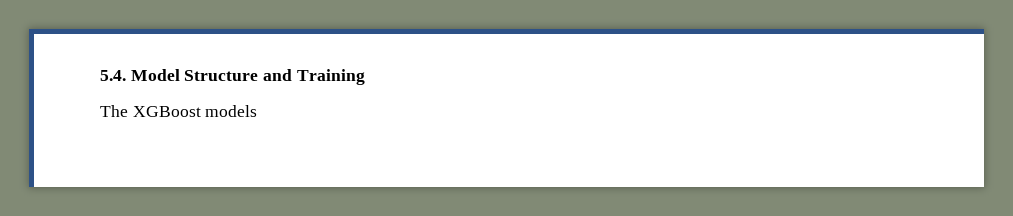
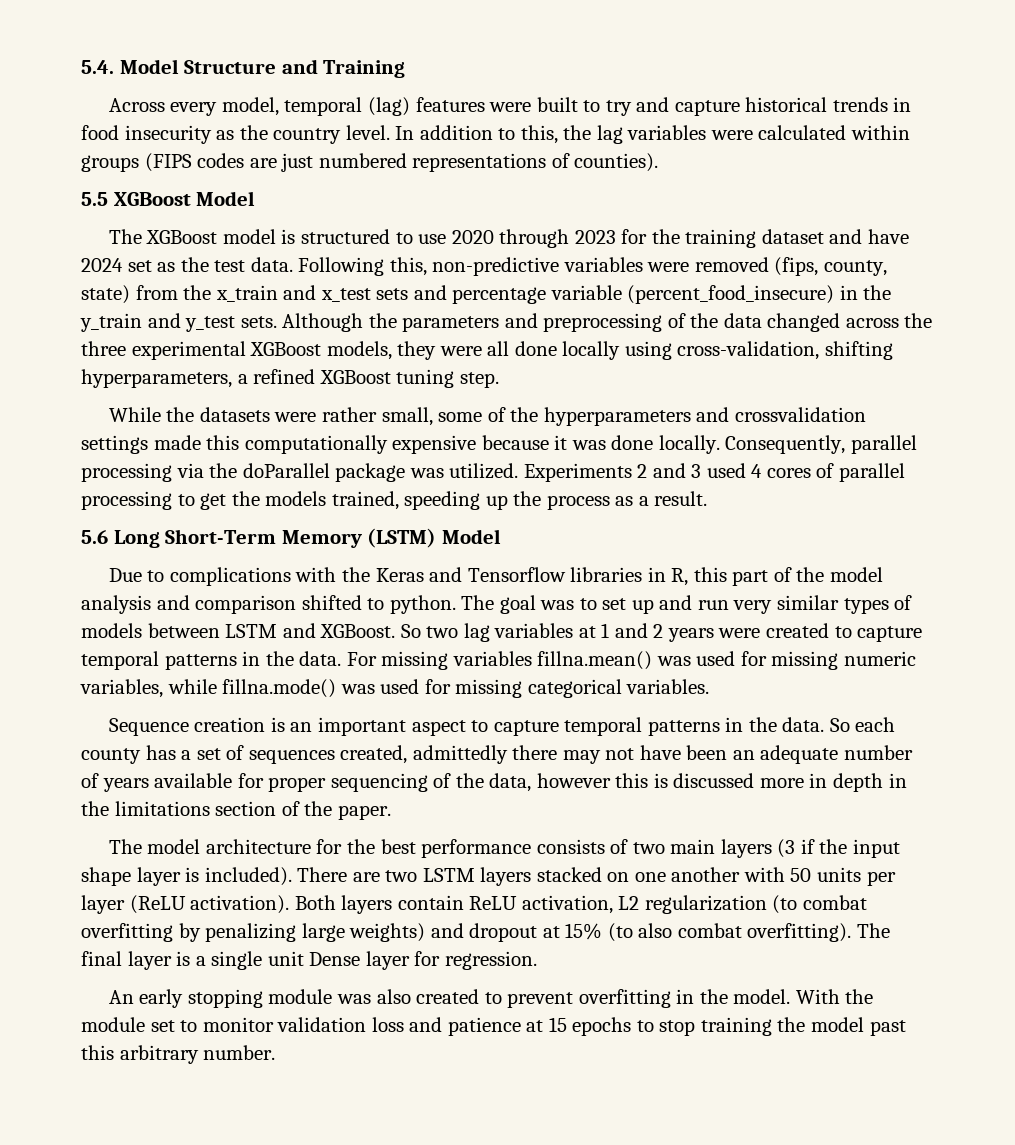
[100,105,258,117] The XGBoost models -> [108,97,912,116] [81,125,911,144] [81,153,659,172] [81,191,256,206] [108,229,909,248] [81,257,887,276] [81,285,892,304] [80,313,933,332] [81,341,893,360] [81,369,499,388] [108,407,866,426] [81,435,917,454] [81,463,906,482] [81,491,708,510] [81,528,501,548] [108,567,883,586] [81,595,913,614] [81,623,923,642] [81,651,916,670] [80,679,710,698] [108,717,896,736] [81,745,914,764] [81,773,907,792] [81,801,391,820] [108,839,900,858] [81,867,896,886] [81,895,867,914] [81,923,890,942] [81,951,537,970] [108,989,874,1008] [81,1017,906,1036] [81,1045,276,1064] Across every model, temporal (lag) features were built to try and capture historical trends in food insecurity as the country level. In addition to this, the lag variables were calculated within groups (FIPS codes are just numbered representations of counties). // 5.5 XGBoost Model // The XGBoost model is structured to use 2020 through 2023 for the training dataset and have 2024 set as the test data. Following this, non-predictive variables were removed (fips, county, state) from the x_train and x_test sets and percentage variable (percent_food_insecure) in the y_train and y_test sets. Although the parameters and preprocessing of the data changed across the three experimental XGBoost models, they were all done locally using cross-validation, shifting hyperparameters, a refined XGBoost tuning step. // While the datasets were rather small, some of the hyperparameters and crossvalidation settings made this computationally expensive because it was done locally. Consequently, parallel processing via the doParallel package was utilized. Experiments 2 and 3 used 4 cores of parallel processing to get the models trained, speeding up the process as a result. // 5.6 Long Short-Term Memory (LSTM) Model // Due to complications with the Keras and Tensorflow libraries in R, this part of the model analysis and comparison shifted to python. The goal was to set up and run very similar types of models between LSTM and XGBoost. So two lag variables at 1 and 2 years were created to capture temporal patterns in the data. For missing variables fillna.mean() was used for missing numeric variables, while fillna.mode() was used for missing categorical variables. // Sequence creation is an important aspect to capture temporal patterns in the data. So each county has a set of sequences created, admittedly there may not have been an adequate number of years available for proper sequencing of the data, however this is discussed more in depth in the limitations section of the paper. // The model architecture for the best performance consists of two main layers (3 if the input shape layer is included). There are two LSTM layers stacked on one another with 50 units per layer (ReLU activation). Both layers contain ReLU activation, L2 regularization (to combat overfitting by penalizing large weights) and dropout at 15% (to also combat overfitting). The final layer is a single unit Dense layer for regression. // An early stopping module was also created to prevent overfitting in the model. With the module set to monitor validation loss and patience at 15 epochs to stop training the model past this arbitrary number.

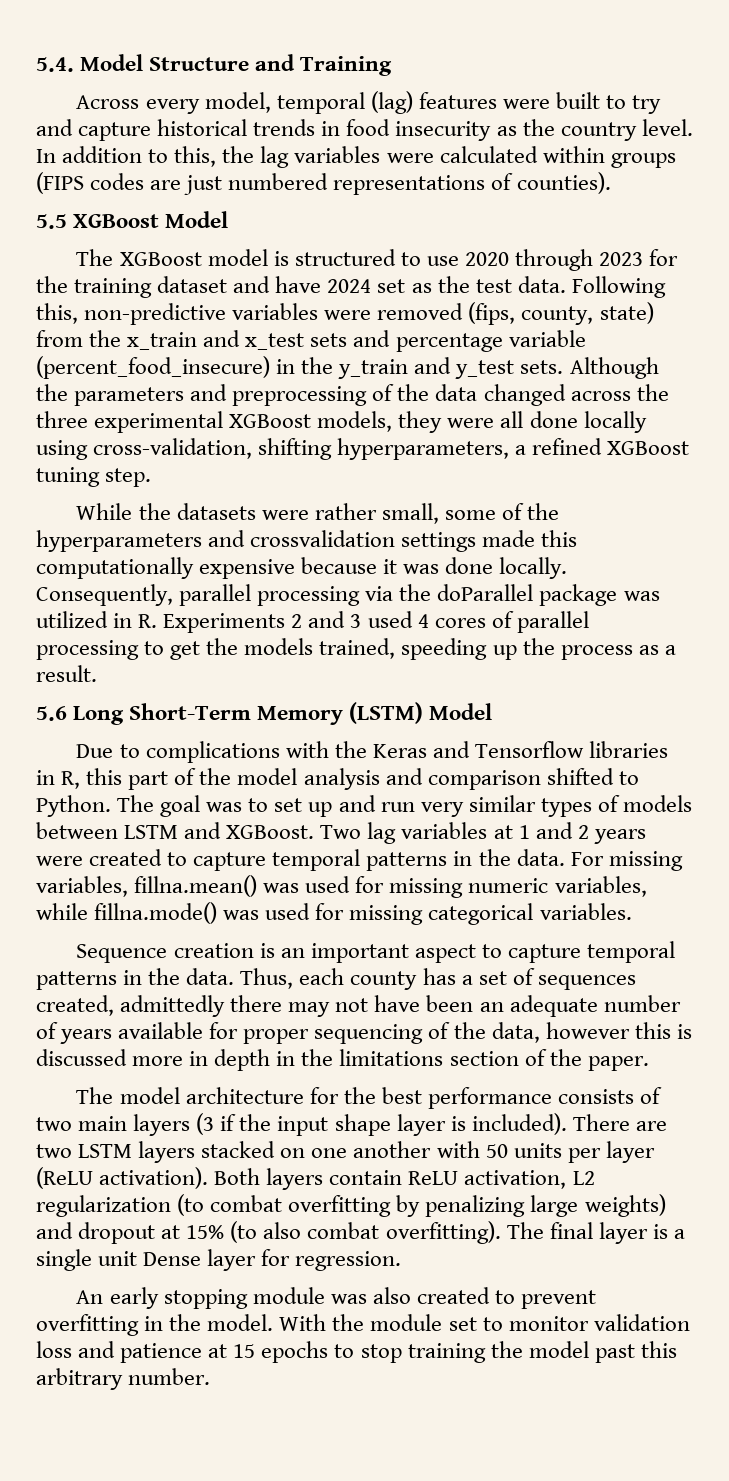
[449,463,519,479] utilized. -> [36,611,158,628] utilized in R.
[389,595,456,614] python. -> [36,795,111,817] Python.
[400,624,459,638] So two -> [320,825,362,839] Two
[452,651,532,666] variables -> [36,876,128,897] variables,
[829,718,850,732] So -> [240,968,294,989] Thus,

